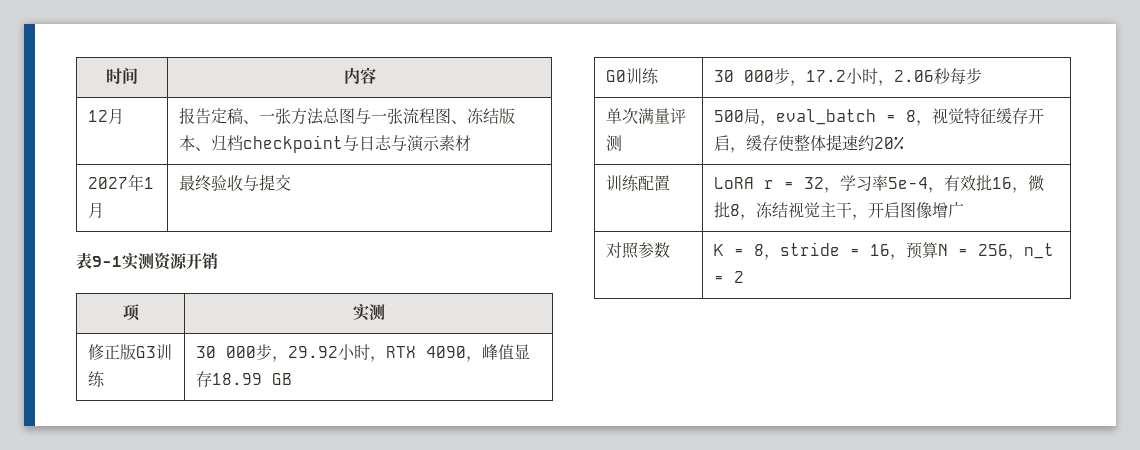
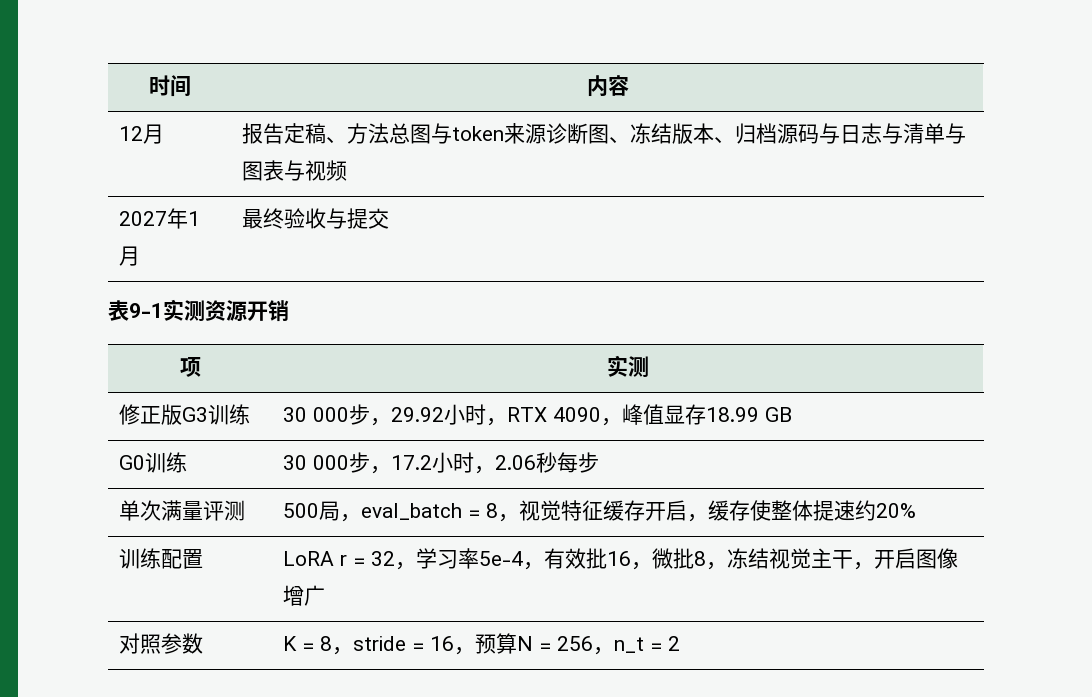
[259,108,292,124] 一张 -> (348, 140) none
[371,108,436,124] 一张流程 -> [452,123,589,144] token来源诊断
[243,135,344,153] checkpoint -> [777,123,820,144] 源码
[407,135,472,152] 演示素材 -> [903,123,967,144] [242,160,348,181] 清单与图表与视频

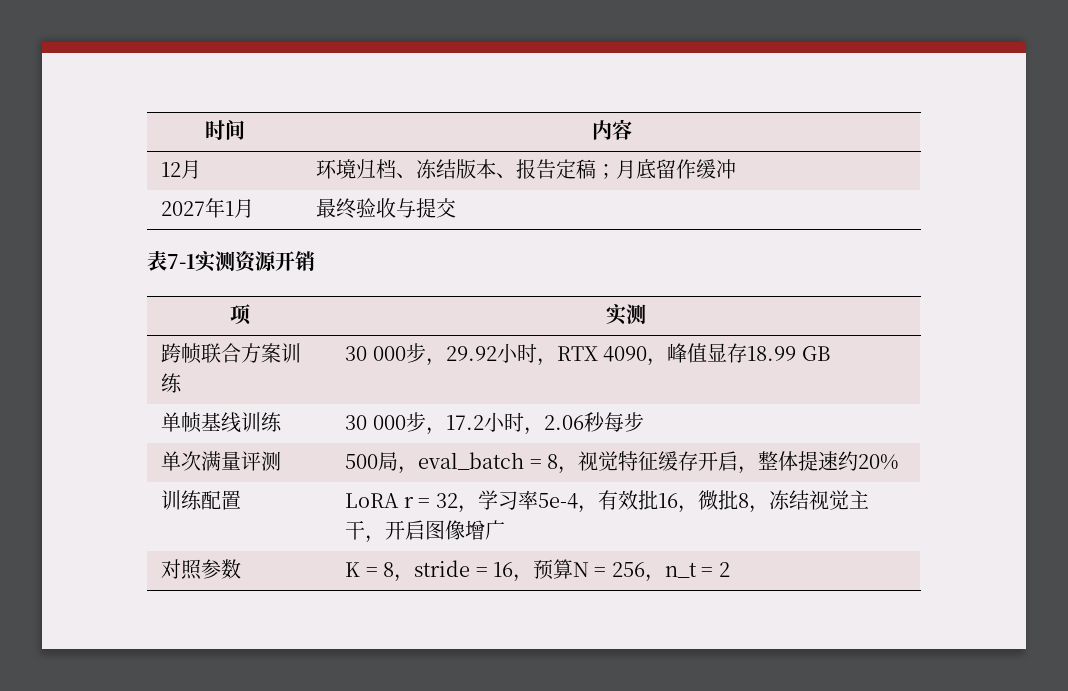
[242,123,967,144] [242,160,348,181] 报告定稿、方法总图与token来源诊断图、冻结版本、归档源码与日志与清单与图表与视频 -> [316,159,737,179] 环境归档、冻结版本、报告定稿；月底留作缓冲
[129,303,163,318] 9-1 -> [167,254,195,269] 7-1
[119,404,209,425] 修正版G3 -> [161,343,282,364] 跨帧联合方案
[119,455,146,470] G0 -> [161,412,242,433] 单帧基线
[708,500,772,521] 缓存使 -> (759, 470) none

